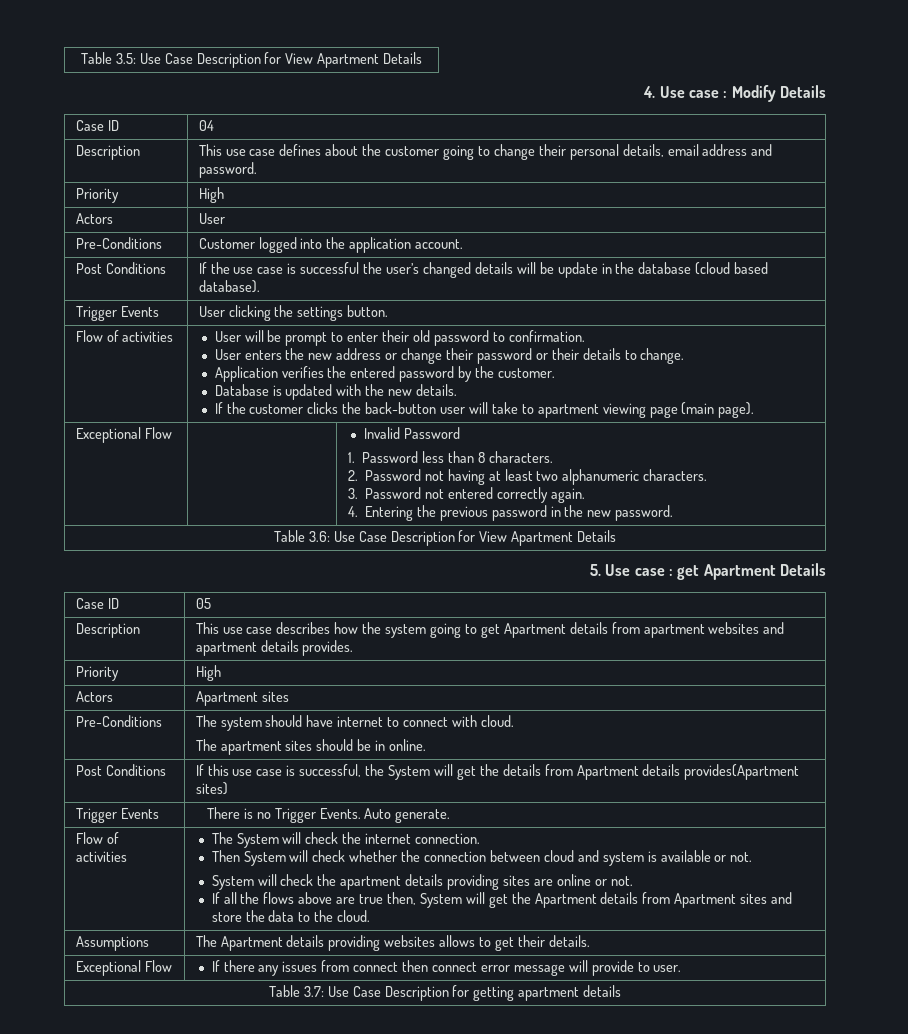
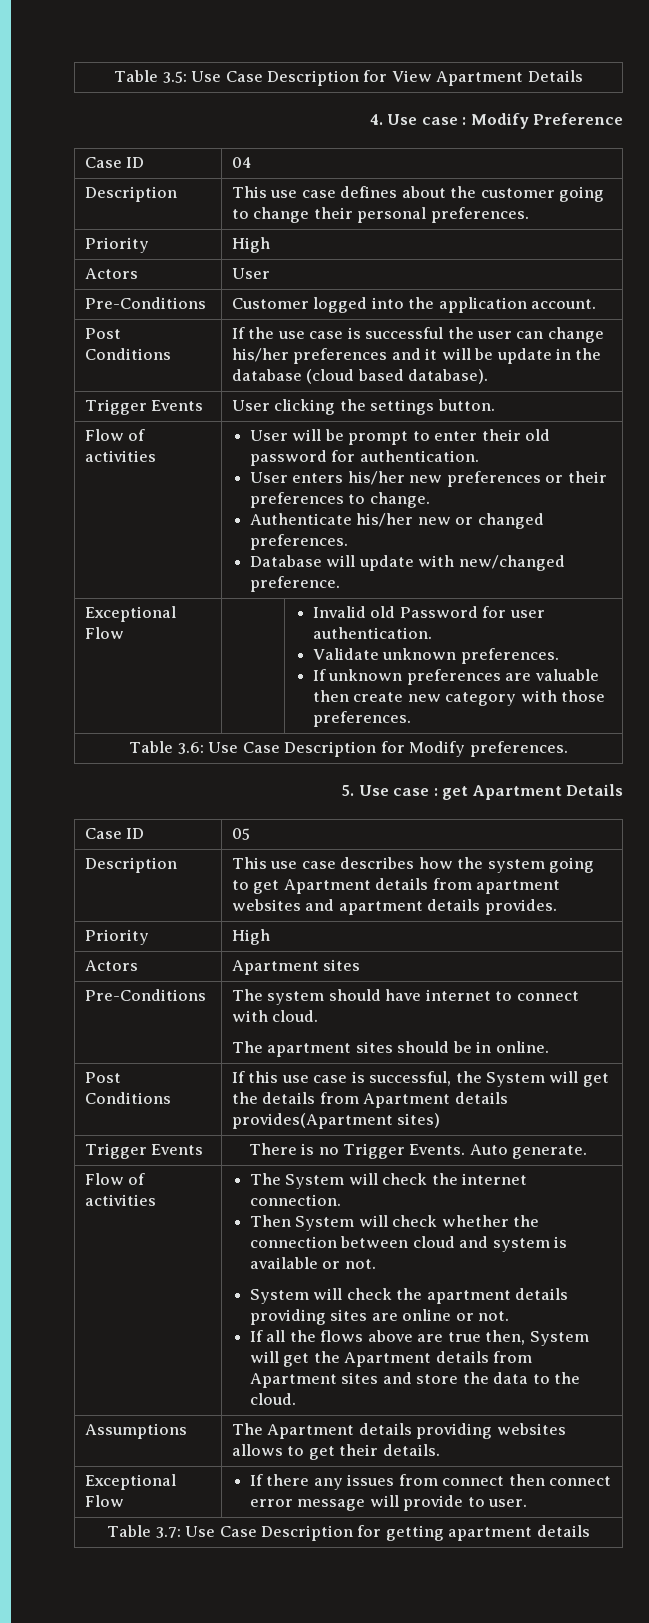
[780,85,827,98] Details -> [533,113,623,125] Preference
[622,144,773,157] [198,162,257,178] details, email address and password. -> [430,207,529,223] preferences.
[386,262,513,278] user’s changed details -> [477,327,604,343] [231,348,438,364] user can change his/her preferences and it
[492,330,585,342] to confirmation. -> [331,450,479,462] for authentication.
[285,348,532,364] the new address or change their password -> [347,471,541,487] his/her new preferences
[582,348,621,360] details -> [249,492,344,508] preferences
[214,366,555,382] [214,384,458,400] [214,402,755,418] Application verifies the entered password by the customer. // Database is updated with the new details. // If the customer clicks the back-button user will take to apartment viewing page (main page). -> [249,513,544,529] [249,534,348,550] [249,555,565,571] [249,576,340,592] Authenticate his/her new or changed preferences. // Database will update with new/changed preference.
[403,427,460,439] [347,451,553,463] [347,469,708,485] [347,487,585,503] [347,505,674,521] Password // 1. Password less than 8 characters. // 2. Password not having at least two alphanumeric characters. // 3. Password not entered correctly again. // 4. Entering the previous password in the new password. -> [370,606,545,618] [312,627,432,639] [312,648,559,664] [312,669,599,685] [312,690,606,706] [312,711,411,727] old Password for user authentication. // Validate unknown preferences. // If unknown preferences are valuable then create new category with those preferences.
[479,530,617,546] View Apartment Details -> [409,741,568,757] Modify preferences.

